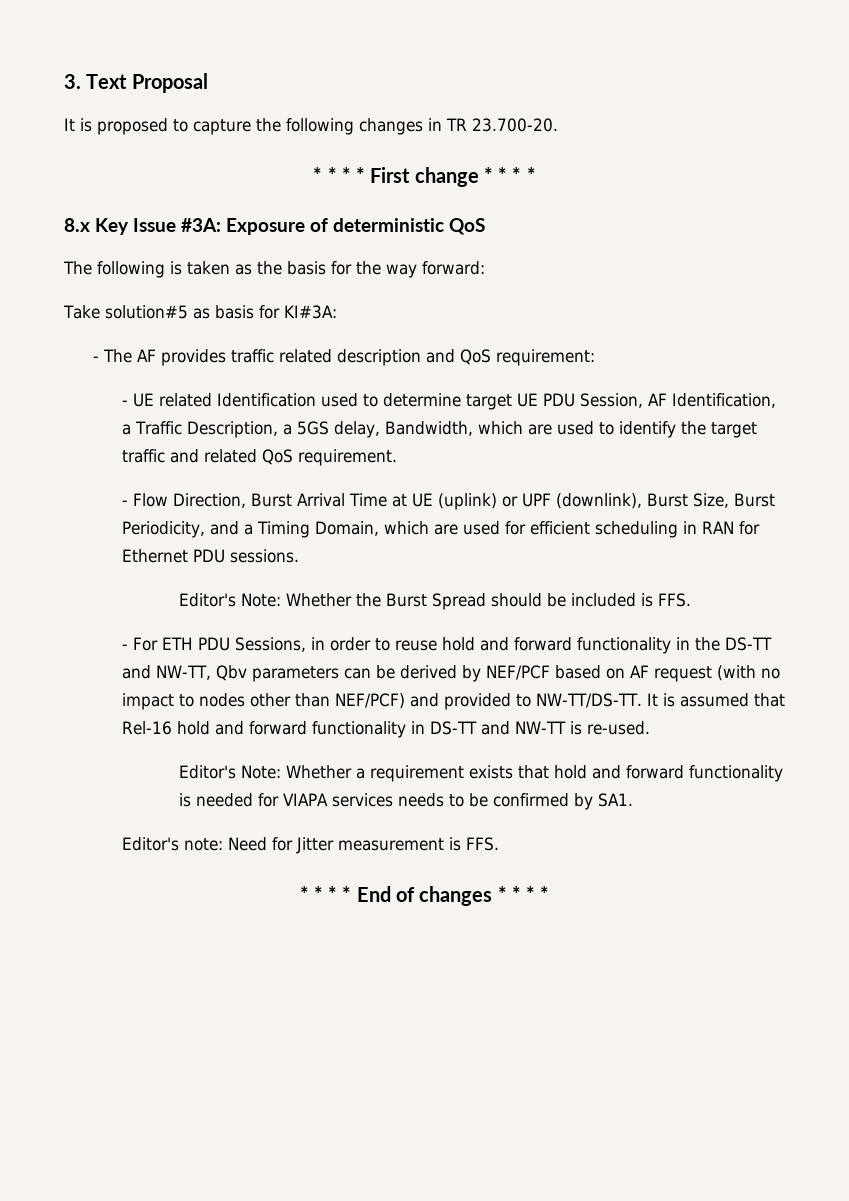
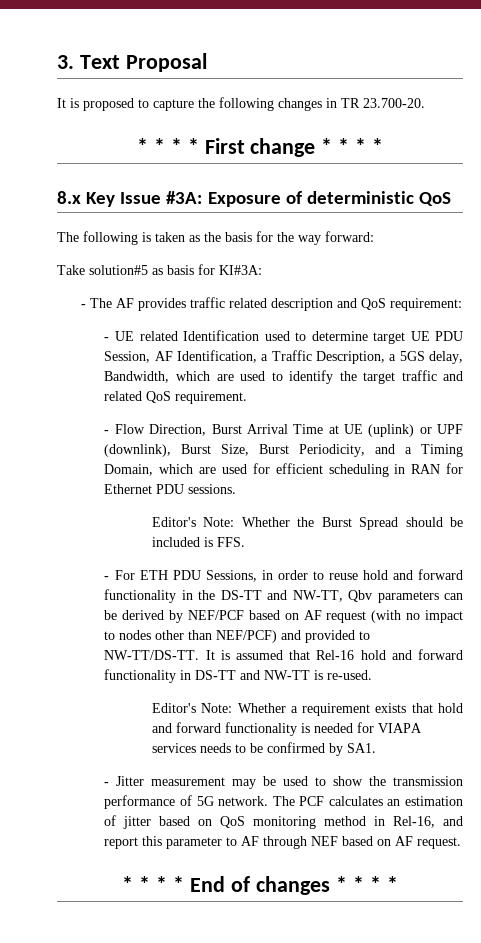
[121,837,499,854] Editor's note: Need for Jitter measurement is FFS. -> [104,776,464,789] [104,795,463,809] [104,815,464,829] [104,836,462,849] - Jitter measurement may be used to show the transmission performance of 5G network. The PCF calculates an estimation of jitter based on QoS monitoring method in Rel-16, and report this parameter to AF through NEF based on AF request.

